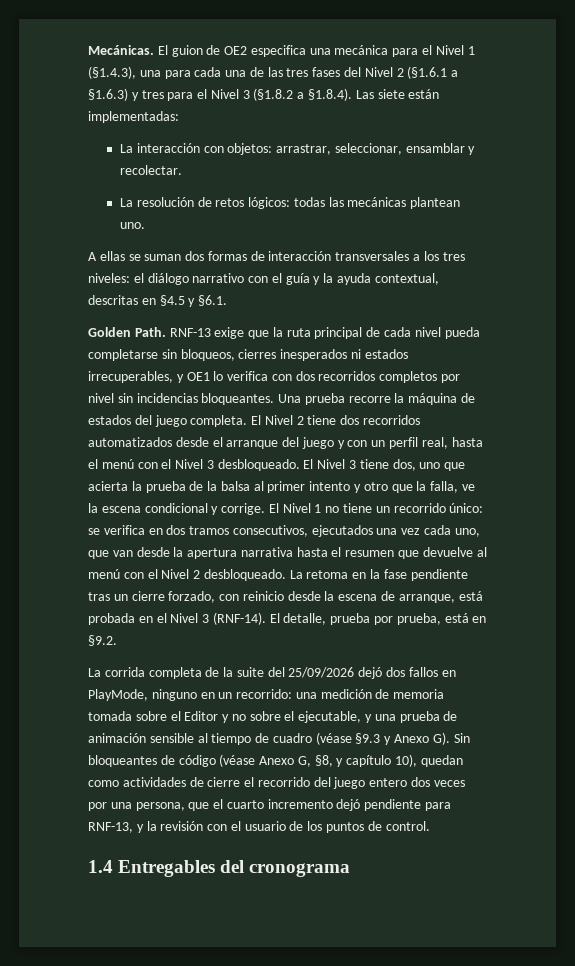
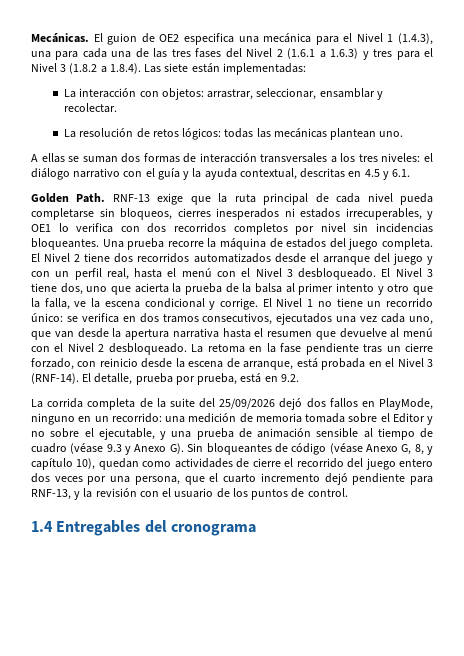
[88,66,136,79] (§1.4.3), -> [397,33,433,45] (1.4.3),
[407,66,459,79] [88,88,128,101] (§1.6.1 a §1.6.3) -> [287,48,359,59] (1.6.1 a 1.6.3)
[253,88,353,101] (§1.8.2 a §1.8.4). -> [69,63,141,74] (1.8.2 a 1.8.4).
[159,295,228,307] §4.5 y §6.1. -> [364,169,411,180] 4.5 y 6.1.
[88,635,117,646] §9.2. -> [280,374,299,382] 9.2.
[355,733,381,744] §9.3 -> [106,444,122,452] 9.3
[314,755,333,767] §8, -> [414,444,424,455] 8,

